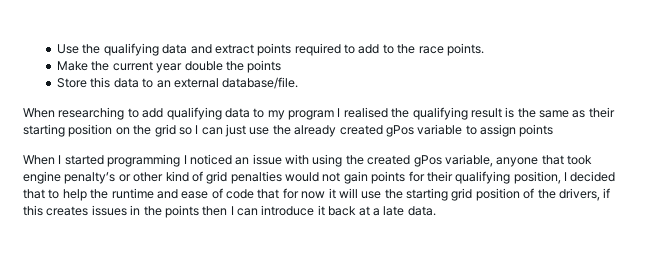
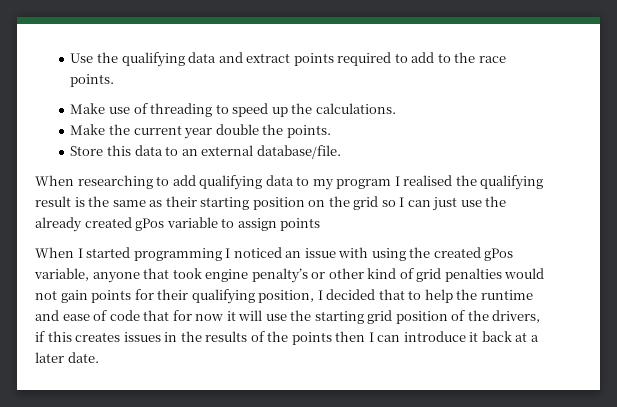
(484, 49) none -> [70,103,396,117] // Make use of threading to speed up the calculations.
[247,60,282,73] points -> [286,125,331,138] points.
(162, 211) none -> [205,331,289,342] results of the
[383,206,436,216] late data. -> [35,352,99,363] later date.

